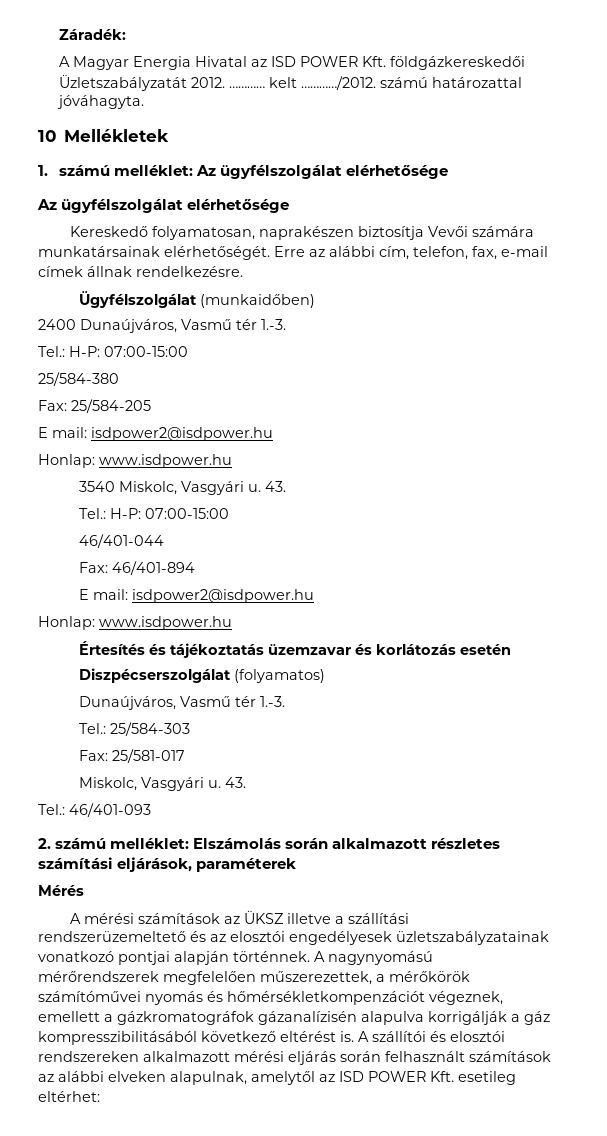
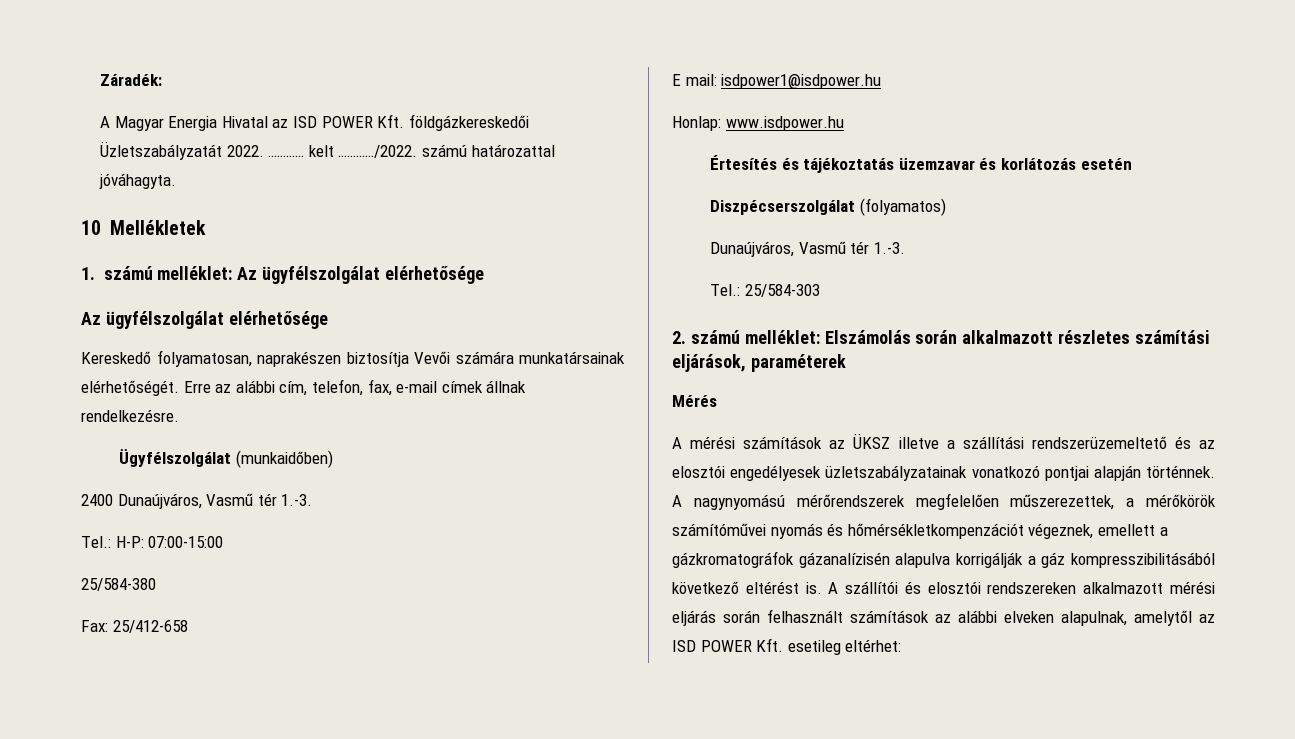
[190,77,225,88] 2012. -> [226,145,264,157] 2022.
[300,76,376,90] …………/2012. -> [338,145,418,158] …………/2022.
[71,399,151,413] [38,427,273,441] [38,454,232,468] [78,481,286,495] [78,508,229,519] [78,534,164,548] [78,561,195,575] [78,589,314,603] 25/584-205 // E mail: isdpower2@isdpower.hu // Honlap: www.isdpower.hu // 3540 Miskolc, Vasgyári u. 43. // Tel.: H-P: 07:00-15:00 // 46/401-044 // Fax: 46/401-894 // E mail: isdpower2@isdpower.hu -> [112,620,188,633] [672,74,882,89] 25/412-658 // E mail: isdpower1@isdpower.hu
[78,749,185,763] [78,777,246,791] [38,803,151,817] // Fax: 25/581-017 // Miskolc, Vasgyári u. 43. // Tel.: 46/401-093 -> (820, 290) none

